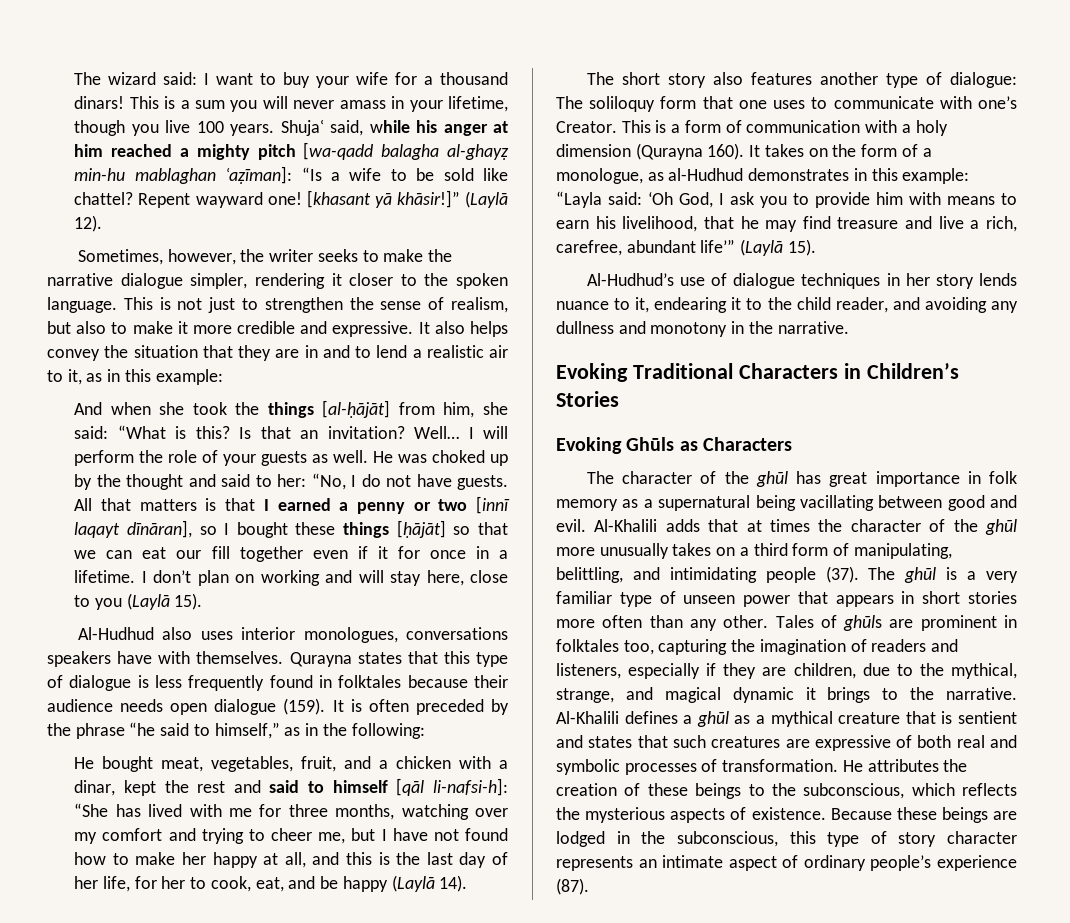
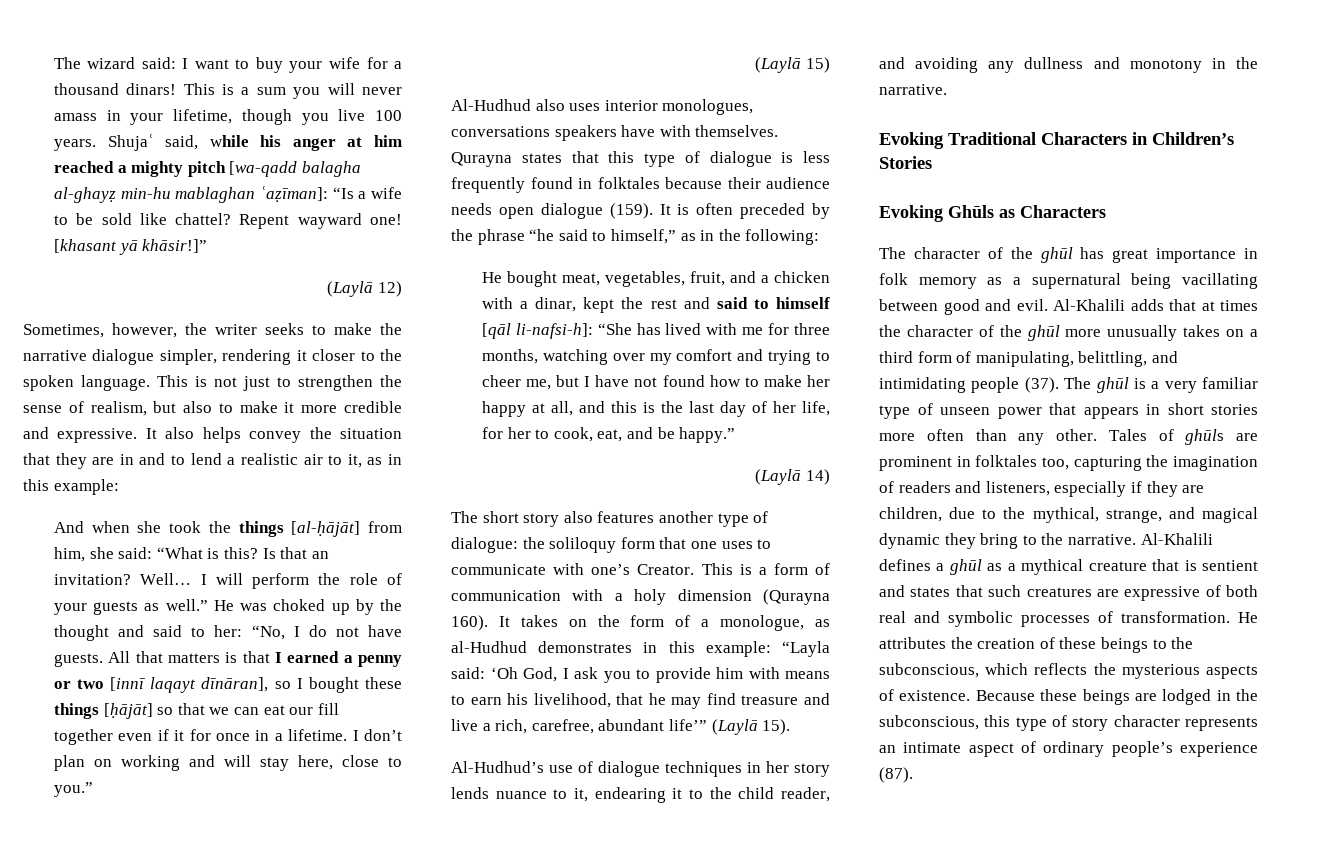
[465,191,508,208] [74,215,103,232] (Laylā 12). -> [327,281,402,297] // (Laylā 12)
[333,450,369,463] well. -> [165,599,208,611] well.”
[95,593,203,610] you (Laylā 15). -> [53,782,93,797] [755,57,830,73] you.” // (Laylā 15)
[342,875,468,892] happy (Laylā 14). -> [679,427,736,443] [755,469,830,485] happy.” // (Laylā 14)
[556,96,583,109] The -> [522,537,545,549] the
[805,687,871,703] it brings -> [944,533,1019,549] they bring

